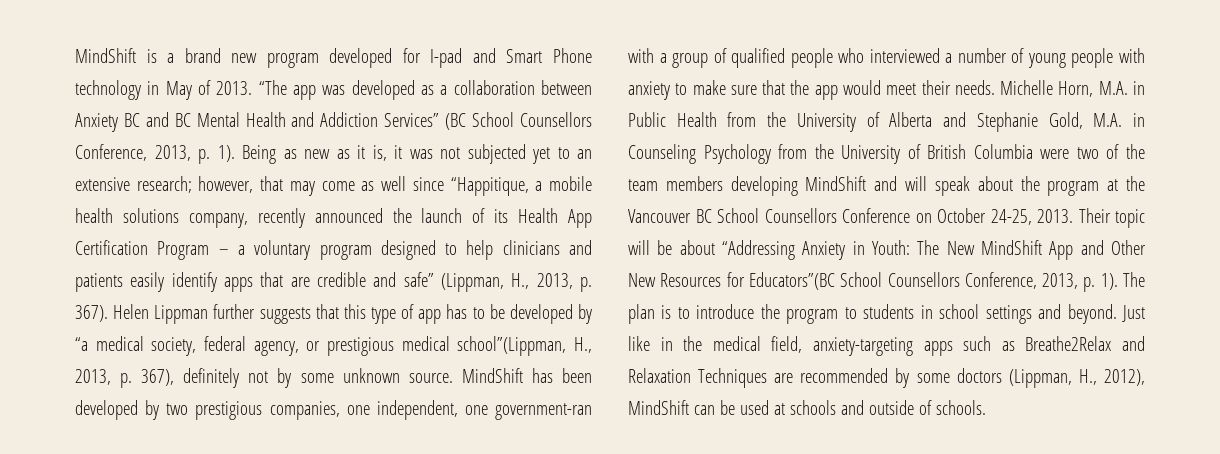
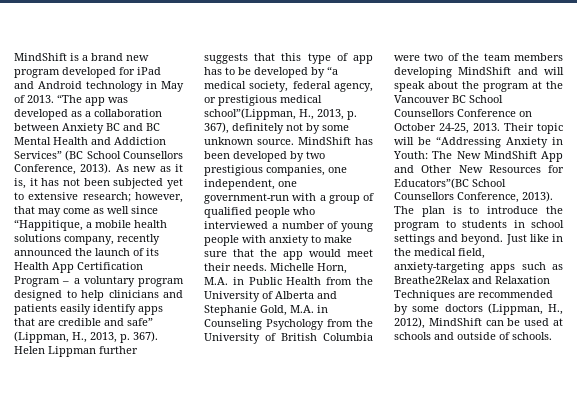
[430,48,593,68] I-pad and Smart Phone -> [137,67,161,75] [14,81,82,89] iPad and Android
[154,145,297,164] 2013, p. 1). Being as -> [80,163,129,174] 2013). As
[409,147,460,159] was not -> [41,178,110,186] has not been
[577,149,592,159] an -> (24, 196) none
[495,403,592,420] government-ran -> [204,193,289,204] government-run
[679,240,715,255] about -> (431, 141) none
[1042,273,1118,292] 2013, p. 1). -> [522,191,553,202] 2013).

